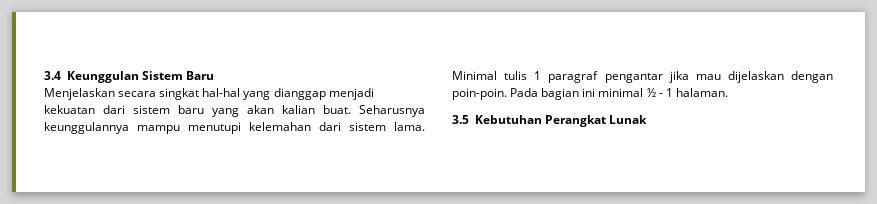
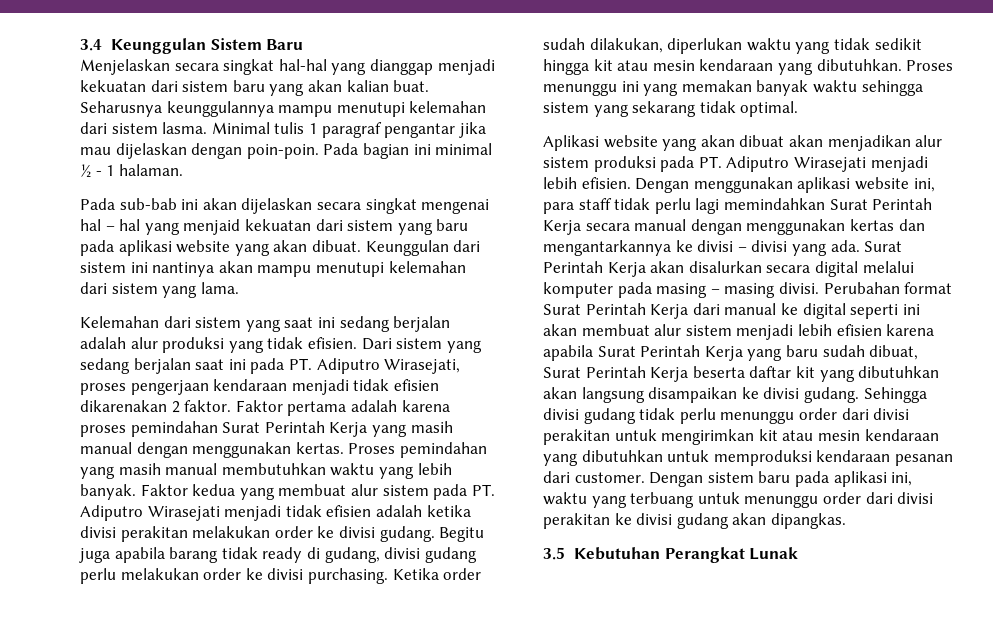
[394,122,425,131] lama. -> [162,122,208,134] lasma.
(728, 92) none -> [80,198,490,214] [80,219,469,235] [80,240,481,256] [80,261,466,277] [80,282,239,298] [80,316,451,332] [80,337,482,353] [80,358,461,374] [80,379,439,395] [80,400,450,416] [80,421,453,437] [80,442,487,458] [80,463,452,479] [80,484,495,500] [80,505,471,521] [80,526,485,542] [79,547,477,563] [80,568,482,584] [543,38,922,54] [543,59,954,75] [543,80,923,96] [543,101,799,117] [543,135,943,151] [543,156,928,172] [543,177,935,193] [543,198,933,214] [543,219,925,235] [543,240,903,256] [543,261,914,277] [543,282,953,298] [543,303,920,319] [543,324,935,340] [543,345,919,361] [543,366,940,382] [543,387,927,403] [543,408,910,424] [543,429,939,445] [543,450,953,466] [543,471,913,487] [543,492,934,508] [543,513,846,529] // Pada sub-bab ini akan dijelaskan secara singkat mengenai hal – hal yang menjaid kekuatan dari sistem yang baru pada aplikasi website yang akan dibuat. Keunggulan dari sistem ini nantinya akan mampu menutupi kelemahan dari sistem yang lama. // Kelemahan dari sistem yang saat ini sedang berjalan adalah alur produksi yang tidak efisien. Dari sistem yang sedang berjalan saat ini pada PT. Adiputro Wirasejati, proses pengerjaan kendaraan menjadi tidak efisien dikarenakan 2 faktor. Faktor pertama adalah karena proses pemindahan Surat Perintah Kerja yang masih manual dengan menggunakan kertas. Proses pemindahan yang masih manual membutuhkan waktu yang lebih banyak. Faktor kedua yang membuat alur sistem pada PT. Adiputro Wirasejati menjadi tidak efisien adalah ketika divisi perakitan melakukan order ke divisi gudang. Begitu juga apabila barang tidak ready di gudang, divisi gudang perlu melakukan order ke divisi purchasing. Ketika order sudah dilakukan, diperlukan waktu yang tidak sedikit hingga kit atau mesin kendaraan yang dibutuhkan. Proses menunggu ini yang memakan banyak waktu sehingga sistem yang sekarang tidak optimal. // Aplikasi website yang akan dibuat akan menjadikan alur sistem produksi pada PT. Adiputro Wirasejati menjadi lebih efisien. Dengan menggunakan aplikasi website ini, para staff tidak perlu lagi memindahkan Surat Perintah Kerja secara manual dengan menggunakan kertas dan mengantarkannya ke divisi – divisi yang ada. Surat Perintah Kerja akan disalurkan secara digital melalui komputer pada masing – masing divisi. Perubahan format Surat Perintah Kerja dari manual ke digital seperti ini akan membuat alur sistem menjadi lebih efisien karena apabila Surat Perintah Kerja yang baru sudah dibuat, Surat Perintah Kerja beserta daftar kit yang dibutuhkan akan langsung disampaikan ke divisi gudang. Sehingga divisi gudang tidak perlu menunggu order dari divisi perakitan untuk mengirimkan kit atau mesin kendaraan yang dibutuhkan untuk memproduksi kendaraan pesanan dari customer. Dengan sistem baru pada aplikasi ini, waktu yang terbuang untuk menunggu order dari divisi perakitan ke divisi gudang akan dipangkas.

